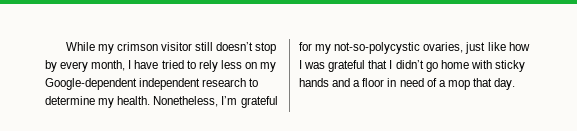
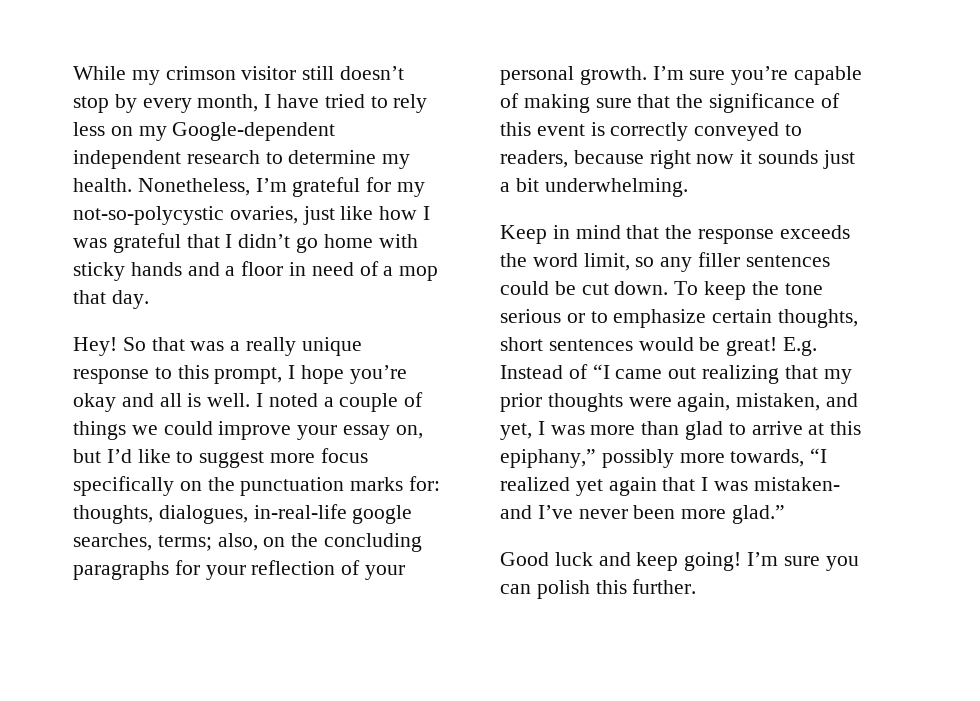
(516, 84) none -> [73,337,362,356] [73,365,407,384] [73,392,424,412] [73,421,423,440] [73,448,368,468] [73,476,441,496] [73,504,413,524] [73,533,423,552] [73,560,406,580] [500,66,863,85] [500,93,840,113] [500,122,803,141] [500,150,855,169] [500,178,688,197] [500,225,850,244] [500,252,830,272] [500,281,823,300] [500,309,859,328] [500,337,818,356] [500,364,852,384] [500,393,859,412] [500,421,862,440] [500,448,828,468] [500,477,840,496] [500,505,786,524] [500,552,859,571] [500,579,697,599] // Hey! So that was a really unique response to this prompt, I hope you’re okay and all is well. I noted a couple of things we could improve your essay on, but I’d like to suggest more focus specifically on the punctuation marks for: thoughts, dialogues, in-real-life google searches, terms; also, on the concluding paragraphs for your reflection of your personal growth. I’m sure you’re capable of making sure that the significance of this event is correctly conveyed to readers, because right now it sounds just a bit underwhelming. // Keep in mind that the response exceeds the word limit, so any filler sentences could be cut down. To keep the tone serious or to emphasize certain thoughts, short sentences would be great! E.g. Instead of “I came out realizing that my prior thoughts were again, mistaken, and yet, I was more than glad to arrive at this epiphany,” possibly more towards, “I realized yet again that I was mistaken- and I’ve never been more glad.” // Good luck and keep going! I’m sure you can polish this further.

